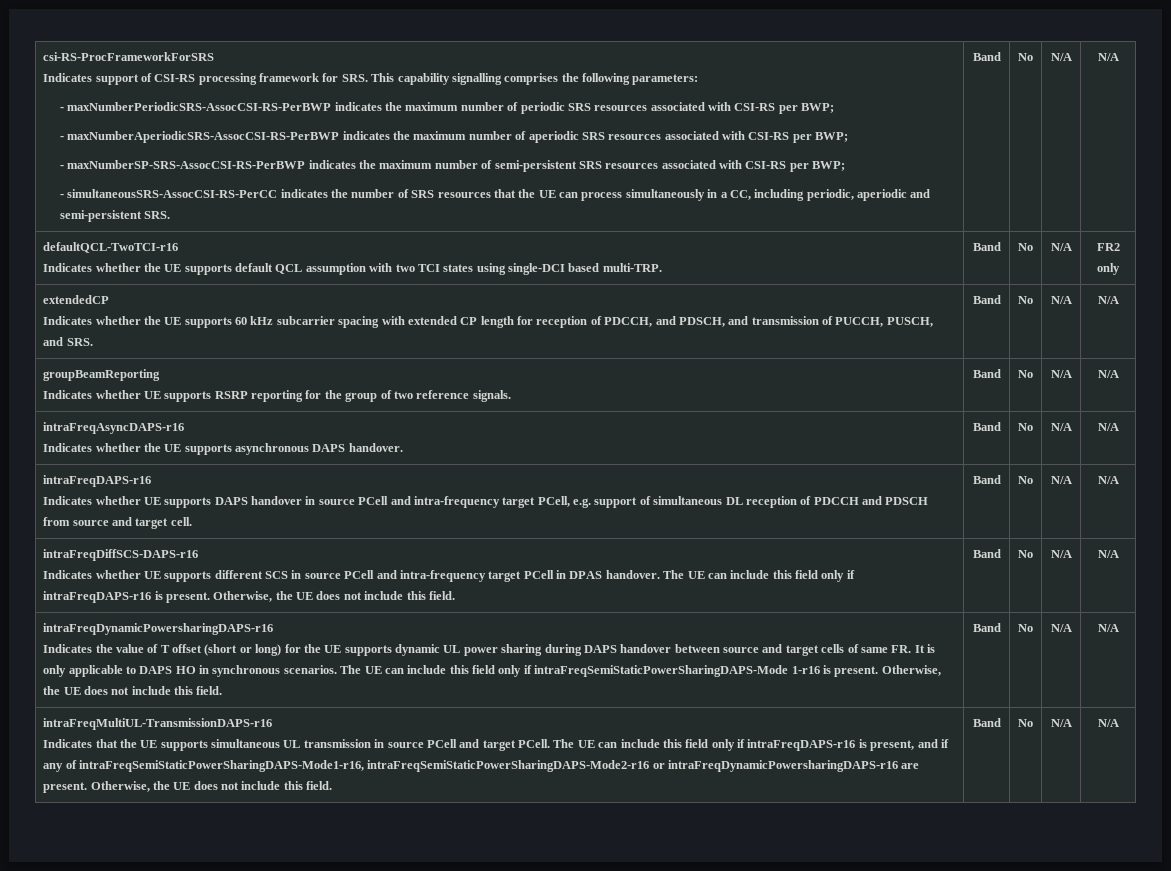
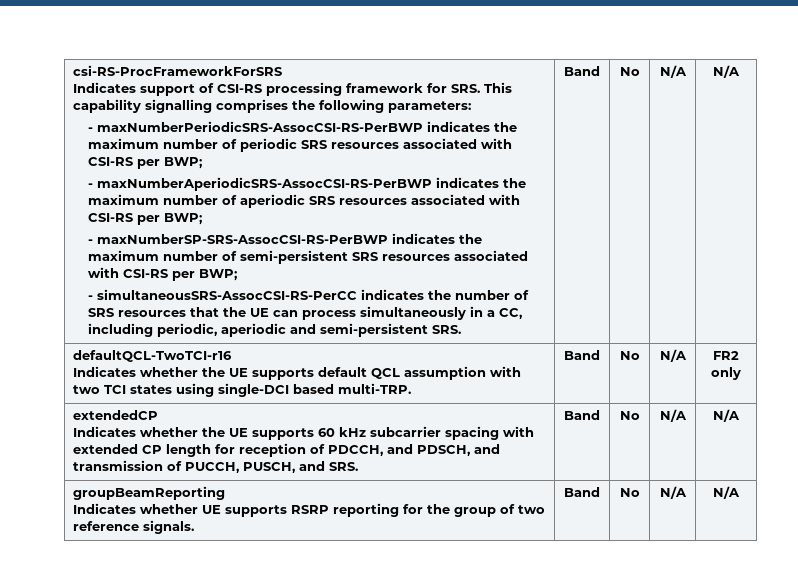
[43,422,185,434] [43,443,403,455] [972,422,1001,431] [1018,423,1033,431] [1050,423,1072,431] [1097,423,1119,431] [43,475,152,487] [43,496,929,508] [43,517,192,529] [972,475,1001,484] [1018,476,1033,484] [1050,476,1072,484] [1097,476,1119,484] [43,549,199,561] [43,570,855,582] [43,591,455,603] [972,549,1001,558] [1018,550,1033,558] [1050,550,1072,558] [1097,550,1119,558] [43,623,274,635] [43,644,936,656] [43,665,941,677] [43,686,223,695] [972,623,1001,632] [1018,624,1033,632] [1050,624,1072,632] [1097,624,1119,632] [43,718,273,730] [43,739,949,751] [43,760,920,772] [43,781,333,793] [972,718,1001,727] [1018,719,1033,727] [1050,719,1072,727] [1097,719,1119,727] // intraFreqAsyncDAPS-r16 // Indicates whether the UE supports asynchronous DAPS handover. | Band | No | N/A | N/A // intraFreqDAPS-r16 // Indicates whether UE supports DAPS handover in source PCell and intra-frequency target PCell, e.g. support of simultaneous DL reception of PDCCH and PDSCH from source and target cell. | Band | No | N/A | N/A // intraFreqDiffSCS-DAPS-r16 // Indicates whether UE supports different SCS in source PCell and intra-frequency target PCell in DPAS handover. The UE can include this field only if intraFreqDAPS-r16 is present. Otherwise, the UE does not include this field. | Band | No | N/A | N/A // intraFreqDynamicPowersharingDAPS-r16 // Indicates the value of T offset (short or long) for the UE supports dynamic UL power sharing during DAPS handover between source and target cells of same FR. It is only applicable to DAPS HO in synchronous scenarios. The UE can include this field only if intraFreqSemiStaticPowerSharingDAPS-Mode 1-r16 is present. Otherwise, the UE does not include this field. | Band | No | N/A | N/A // intraFreqMultiUL-TransmissionDAPS-r16 // Indicates that the UE supports simultaneous UL transmission in source PCell and target PCell. The UE can include this field only if intraFreqDAPS-r16 is present, and if any of intraFreqSemiStaticPowerSharingDAPS-Mode1-r16, intraFreqSemiStaticPowerSharingDAPS-Mode2-r16 or intraFreqDynamicPowersharingDAPS-r16 are present. Otherwise, the UE does not include this field. | Band | No | N/A | N/A -> (740, 492) none

